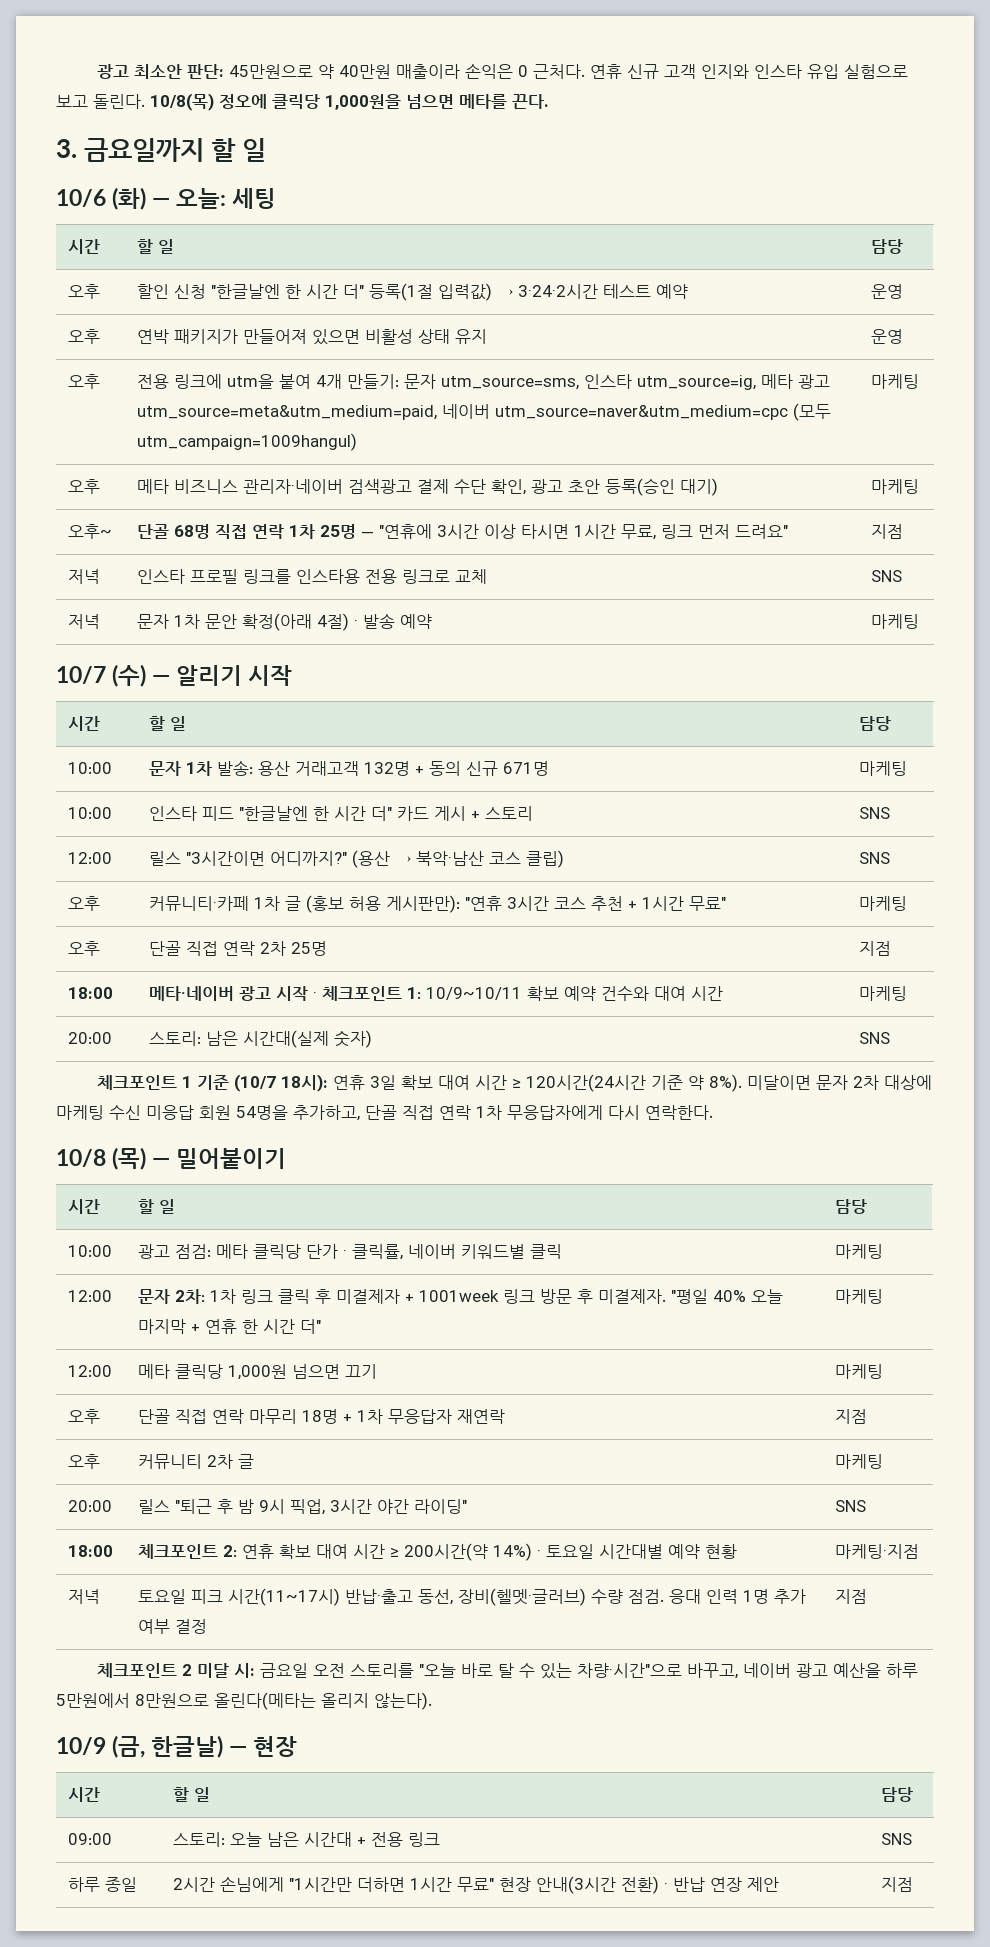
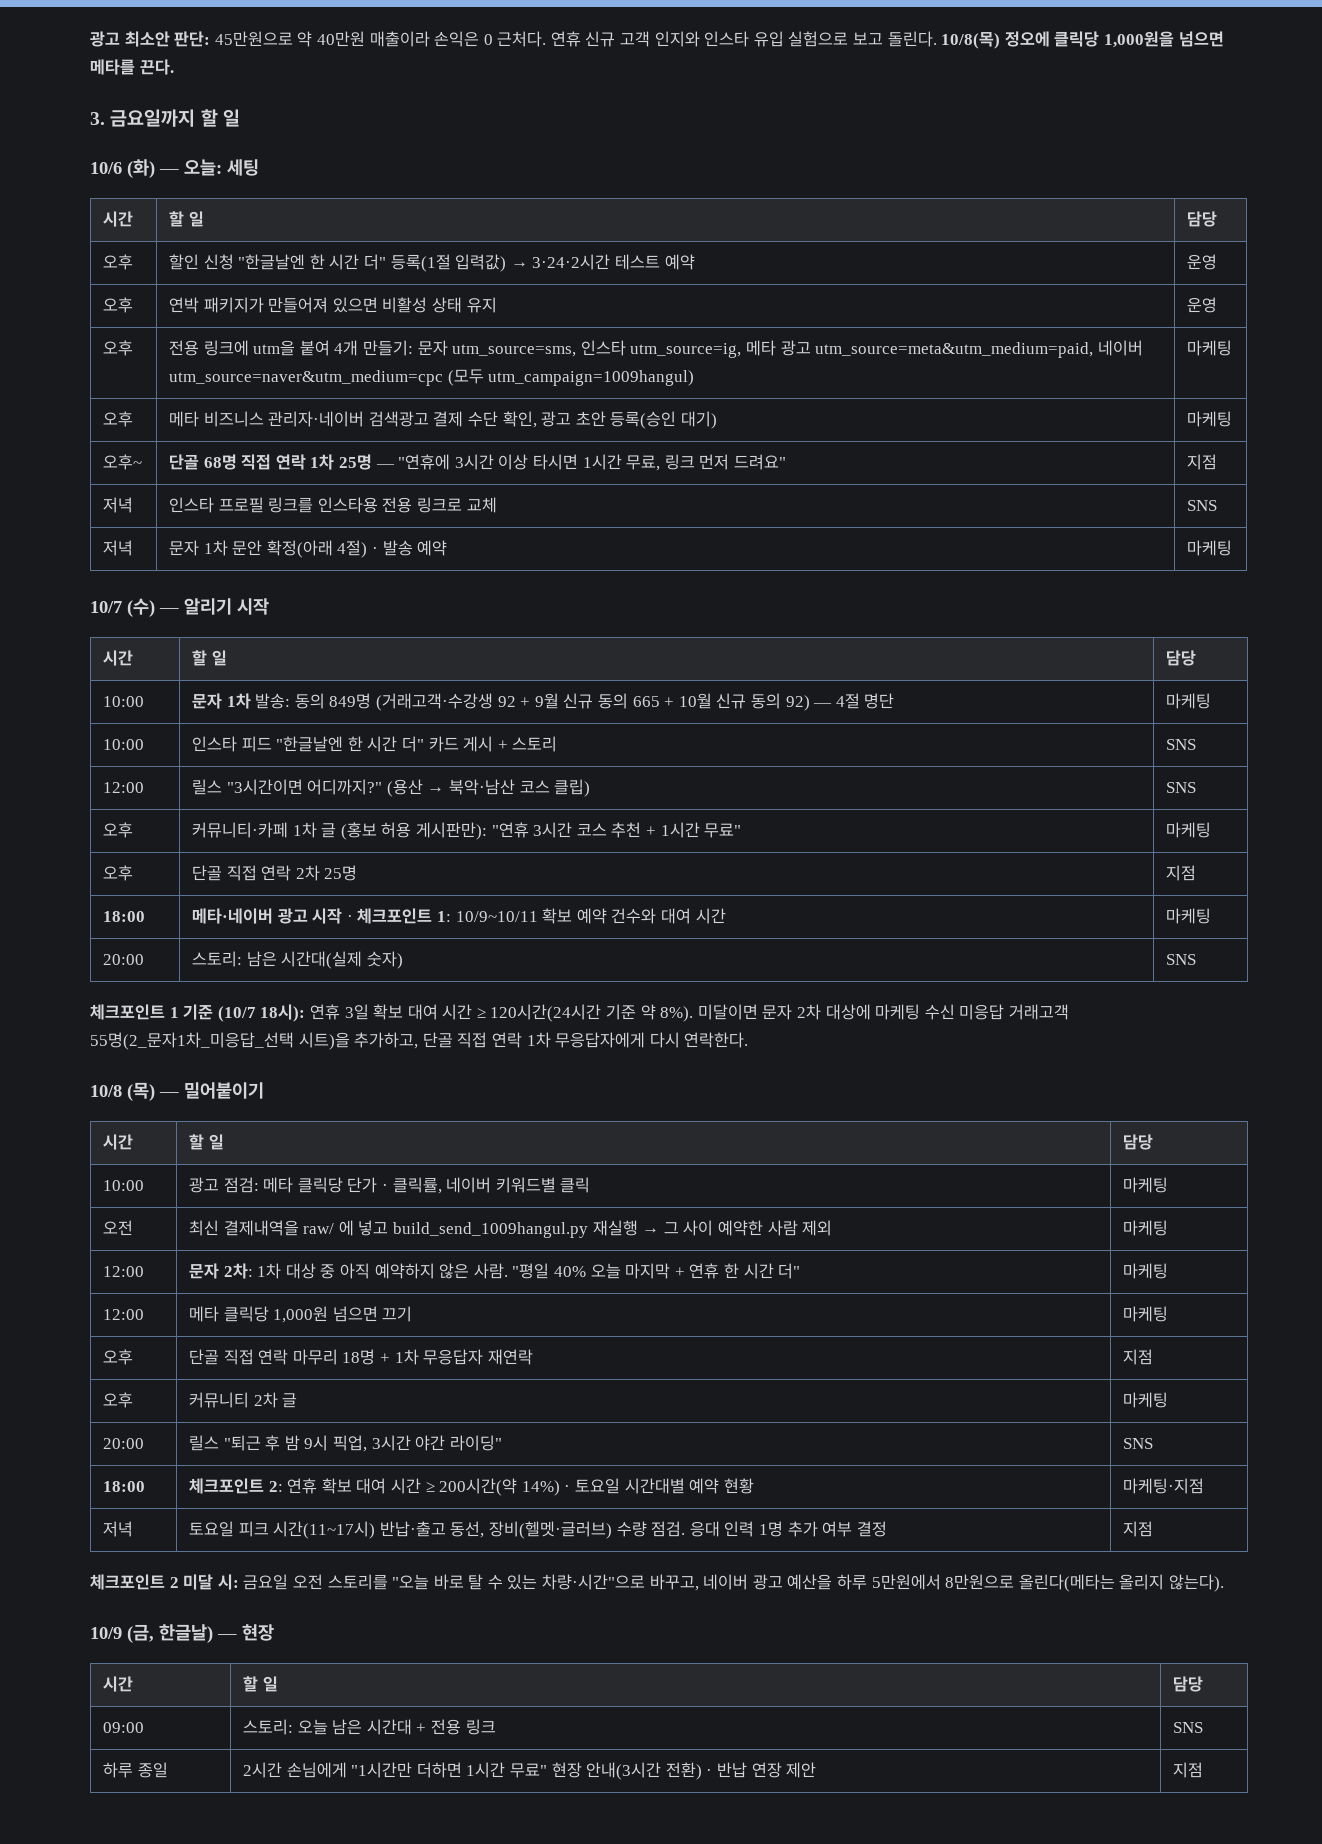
[258,761,550,776] 용산 거래고객 132명 + 동의 신규 671명 -> [294,693,895,711] 동의 849명 (거래고객·수강생 92 + 9월 신규 동의 665 + 10월 신규 동의 92) — 4절 명단
[199,1105,288,1120] 회원 54명을 -> [1008,1004,1069,1020] [90,1032,350,1050] 거래고객 55명(2_문자1차_미응답_선택 시트)을
[68,1290,113,1302] [138,1289,667,1304] 12:00 | 문자 2차: 1차 링크 클릭 후 미결제자 + 1001week 링크 방문 후 미결제자. -> [103,1220,134,1236] [189,1220,833,1238] [1123,1220,1169,1236] [103,1266,145,1277] [189,1263,508,1279] 오전 | 최신 결제내역을 raw/ 에 넣고 build_send_1009hangul.py 재실행 → 그 사이 예약한 사람 제외 | 마케팅 // 12:00 | 문자 2차: 1차 대상 중 아직 예약하지 않은 사람.

